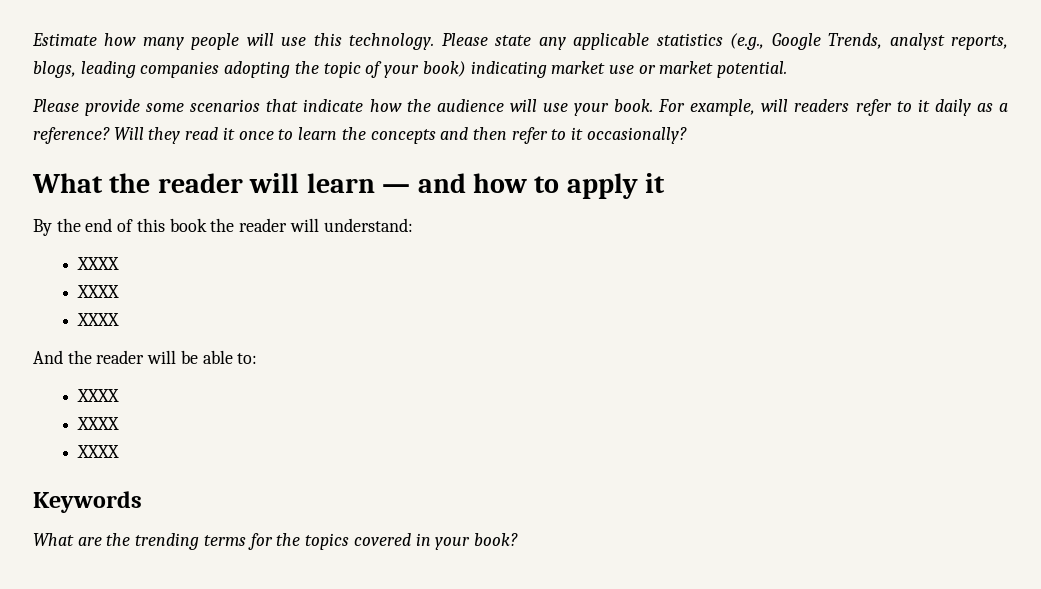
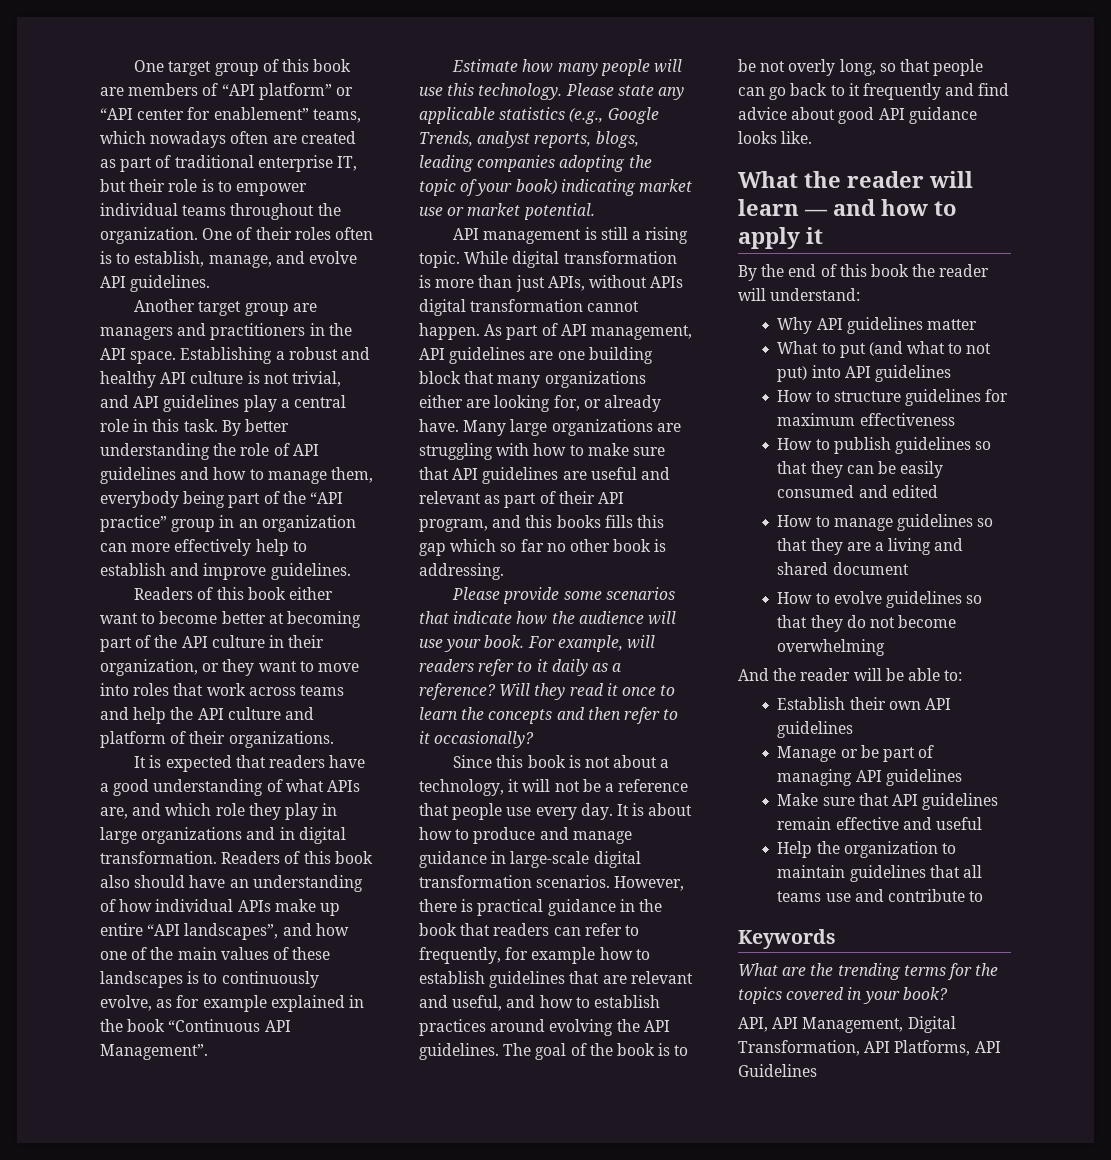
(32, 39) none -> [134,59,352,76] [100,83,353,100] [100,107,361,123] [100,131,356,148] [100,155,357,172] [100,179,307,196] [100,203,341,220] [100,227,373,244] [100,251,357,268] [100,275,211,292] [134,299,317,316] [100,323,352,340] [100,347,370,364] [100,371,341,388] [100,395,346,412] [100,419,289,436] [100,443,319,460] [100,467,373,484] [100,491,343,508] [100,515,356,532] [100,539,307,556] [100,563,351,580] [134,587,333,600] [100,611,361,628] [100,635,325,652] [100,659,359,676] [100,683,344,696] [100,707,314,724] [100,731,334,748] [134,755,366,772] [100,779,360,796] [100,803,338,820] [100,827,346,844] [100,851,373,864] [100,875,363,892] [100,899,340,916] [100,923,349,940] [100,947,331,960] [100,971,319,988] [100,995,364,1012] [100,1019,291,1032] [100,1044,208,1060] One target group of this book are members of “API platform” or “API center for enablement” teams, which nowadays often are created as part of traditional enterprise IT, but their role is to empower individual teams throughout the organization. One of their roles often is to establish, manage, and evolve API guidelines. // Another target group are managers and practitioners in the API space. Establishing a robust and healthy API culture is not trivial, and API guidelines play a central role in this task. By better understanding the role of API guidelines and how to manage them, everybody being part of the “API practice” group in an organization can more effectively help to establish and improve guidelines. // Readers of this book either want to become better at becoming part of the API culture in their organization, or they want to move into roles that work across teams and help the API culture and platform of their organizations. // It is expected that readers have a good understanding of what APIs are, and which role they play in large organizations and in digital transformation. Readers of this book also should have an understanding of how individual APIs make up entire “API landscapes”, and how one of the main values of these landscapes is to continuously evolve, as for example explained in the book “Continuous API Management”. //
(788, 69) none -> [453,227,689,244] [419,251,677,268] [419,275,684,292] [419,299,640,316] [419,323,692,340] [419,347,653,364] [419,371,646,388] [419,395,661,412] [419,419,681,436] [419,443,665,460] [419,467,670,484] [419,491,624,508] [419,515,664,532] [419,539,667,556] [419,563,504,580] // API management is still a rising topic. While digital transformation is more than just APIs, without APIs digital transformation cannot happen. As part of API management, API guidelines are one building block that many organizations either are looking for, or already have. Many large organizations are struggling with how to make sure that API guidelines are useful and relevant as part of their API program, and this books fills this gap which so far no other book is addressing.
(687, 135) none -> [453,755,670,768] [419,779,689,796] [419,803,693,820] [419,827,632,844] [419,851,641,868] [419,875,685,891] [419,899,662,916] [419,923,639,936] [419,947,650,964] [419,971,693,988] [419,995,660,1011] [419,1019,670,1036] [419,1043,689,1060] [738,59,984,76] [738,83,1010,100] [738,107,977,124] [738,131,813,144] // Since this book is not about a technology, it will not be a reference that people use every day. It is about how to produce and manage guidance in large-scale digital transformation scenarios. However, there is practical guidance in the book that readers can refer to frequently, for example how to establish guidelines that are relevant and useful, and how to establish practices around evolving the API guidelines. The goal of the book is to be not overly long, so that people can go back to it frequently and find advice about good API guidance looks like.
[77,257,120,270] [77,285,120,298] [77,313,120,326] XXXX // XXXX // XXXX -> [777,317,977,334] [777,341,992,358] [777,365,951,382] [777,389,1009,406] [777,413,955,426] [777,437,992,454] [777,461,944,478] [777,485,938,498] [777,514,994,531] [777,538,964,555] [777,562,909,575] [777,591,983,608] [777,615,957,632] [777,639,886,656] Why API guidelines matter // What to put (and what to not put) into API guidelines // How to structure guidelines for maximum effectiveness // How to publish guidelines so that they can be easily consumed and edited // How to manage guidelines so that they are a living and shared document // How to evolve guidelines so that they do not become overwhelming
[77,389,120,402] [77,417,120,430] [77,445,120,458] XXXX // XXXX // XXXX -> [777,697,951,710] [777,721,854,738] [777,745,935,762] [777,769,962,786] [777,793,999,810] [777,817,982,830] [777,841,956,858] [777,865,982,882] [777,889,984,902] Establish their own API guidelines // Manage or be part of managing API guidelines // Make sure that API guidelines remain effective and useful // Help the organization to maintain guidelines that all teams use and contribute to
(518, 539) none -> [738,1016,956,1033] [738,1040,1001,1056] [738,1064,817,1077] // API, API Management, Digital Transformation, API Platforms, API Guidelines

